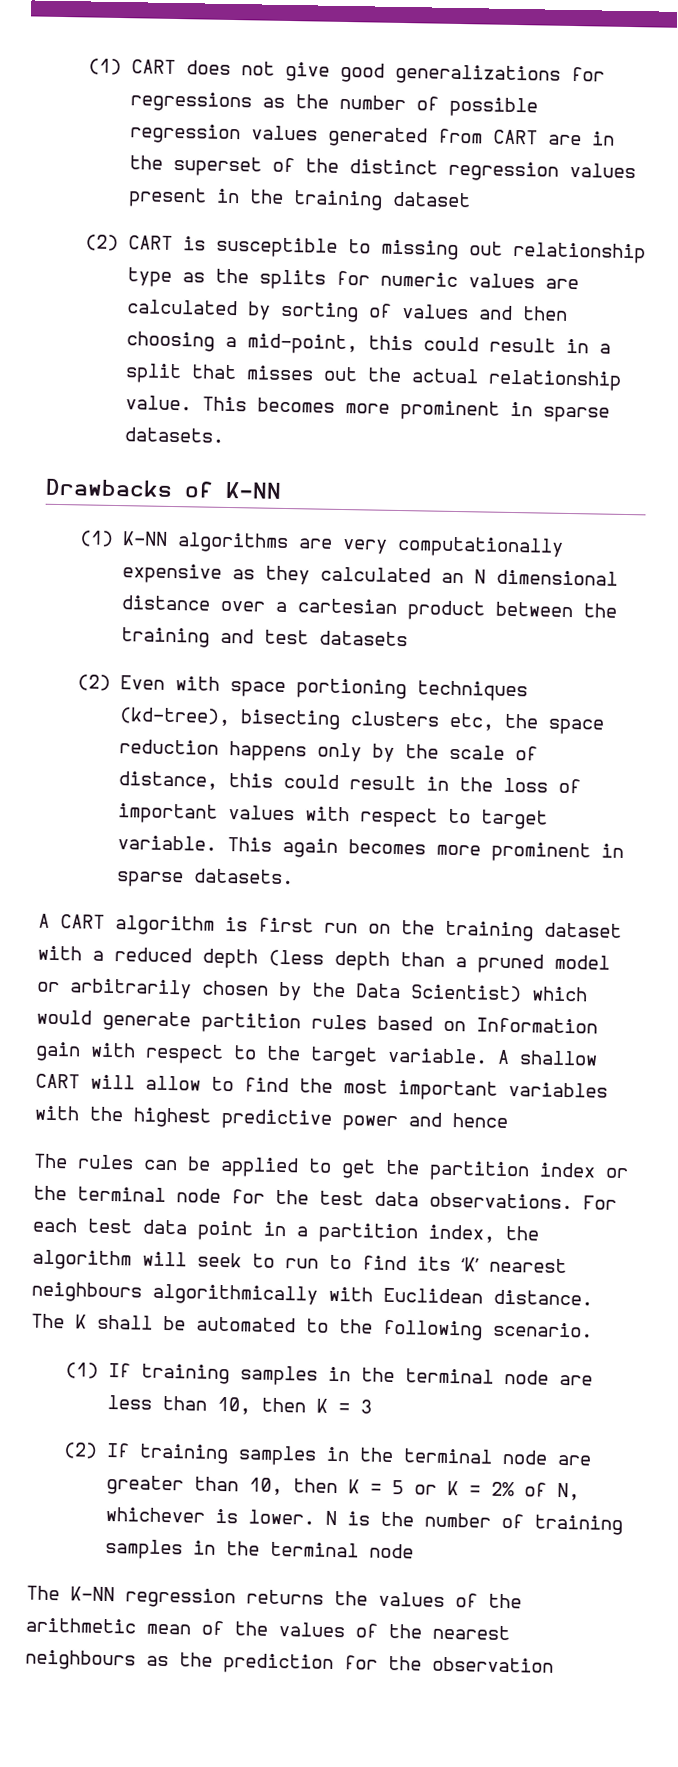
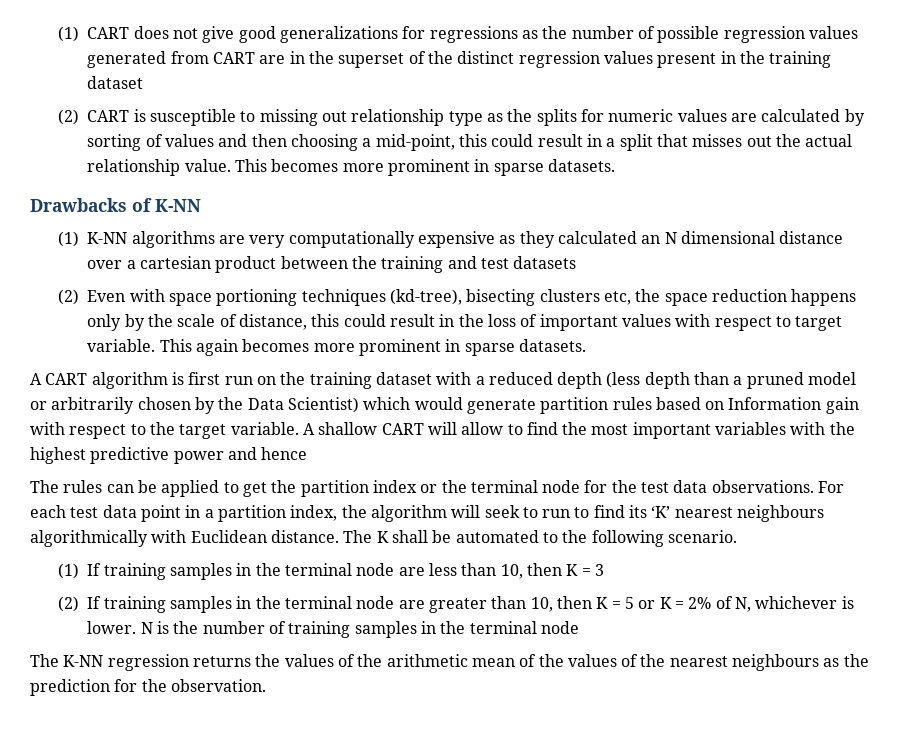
[432,1656,554,1673] observation -> [170,679,266,692] observation.

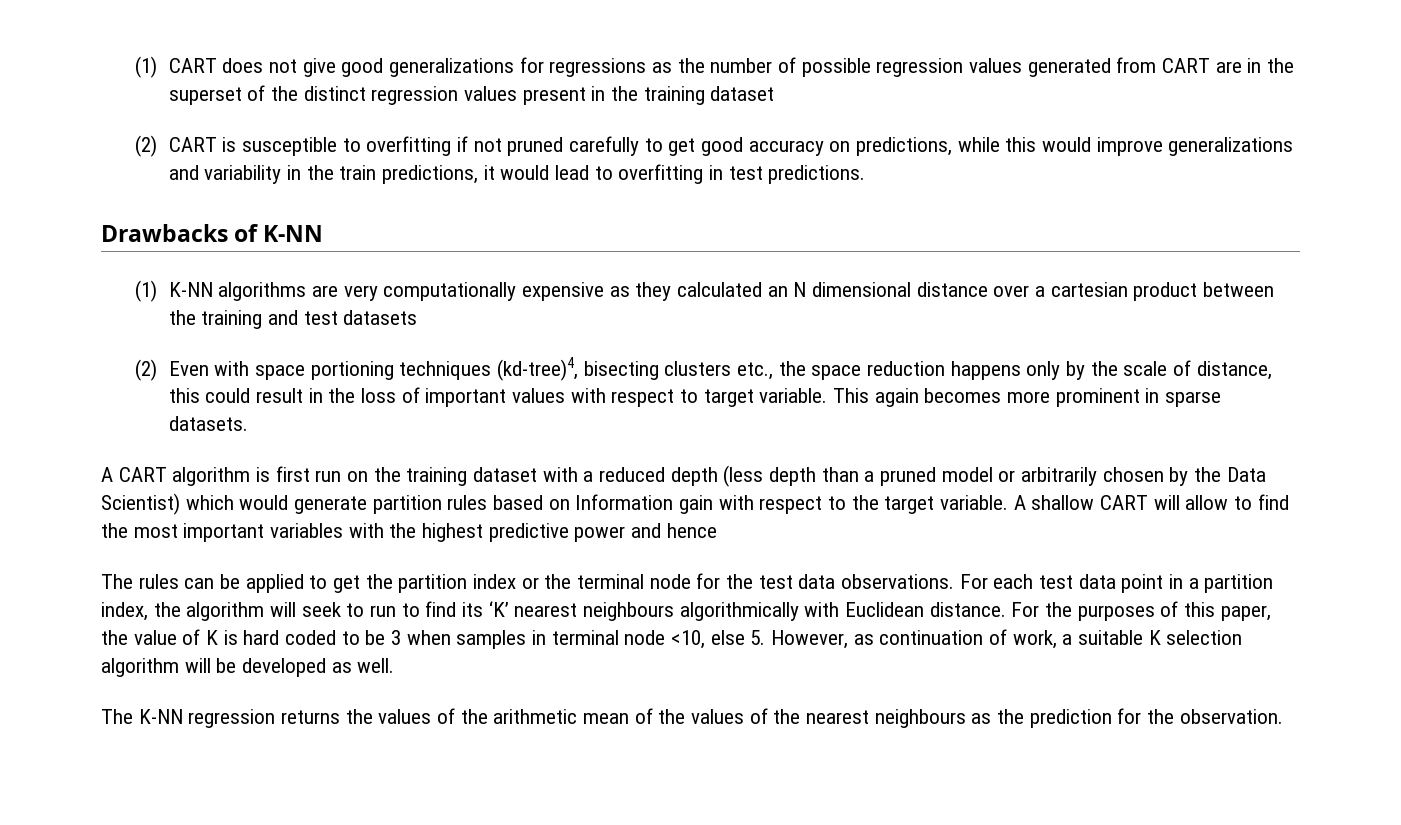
[259,109,865,126] [87,134,853,151] [87,159,616,176] missing out relationship type as the splits for numeric values are calculated by sorting of values and then choosing a mid-point, this could result in a split that misses out the actual relationship value. This becomes more prominent in sparse datasets. -> [366,136,1294,156] [168,164,866,184] overfitting if not pruned carefully to get good accuracy on predictions, while this would improve generalizations and variability in the train predictions, it would lead to overfitting in test predictions.
[390,289,463,305] (kd-tree), -> [496,357,578,381] (kd-tree)4,
[604,291,632,305] etc, -> [736,362,773,380] etc.,
[343,530,737,547] [58,563,604,580] [58,596,854,613] [87,621,579,638] The K shall be automated to the following scenario. // (1) If training samples in the terminal node are less than 10, then K = 3 // (2) If training samples in the terminal node are greater than 10, then K = 5 or K = 2% of N, whichever is lower. N is the number of training samples in the terminal node -> [1011,601,1271,621] [101,629,1243,649] [101,658,395,677] For the purposes of this paper, the value of K is hard coded to be 3 when samples in terminal node <10, else 5. However, as continuation of work, a suitable K selection algorithm will be developed as well.

